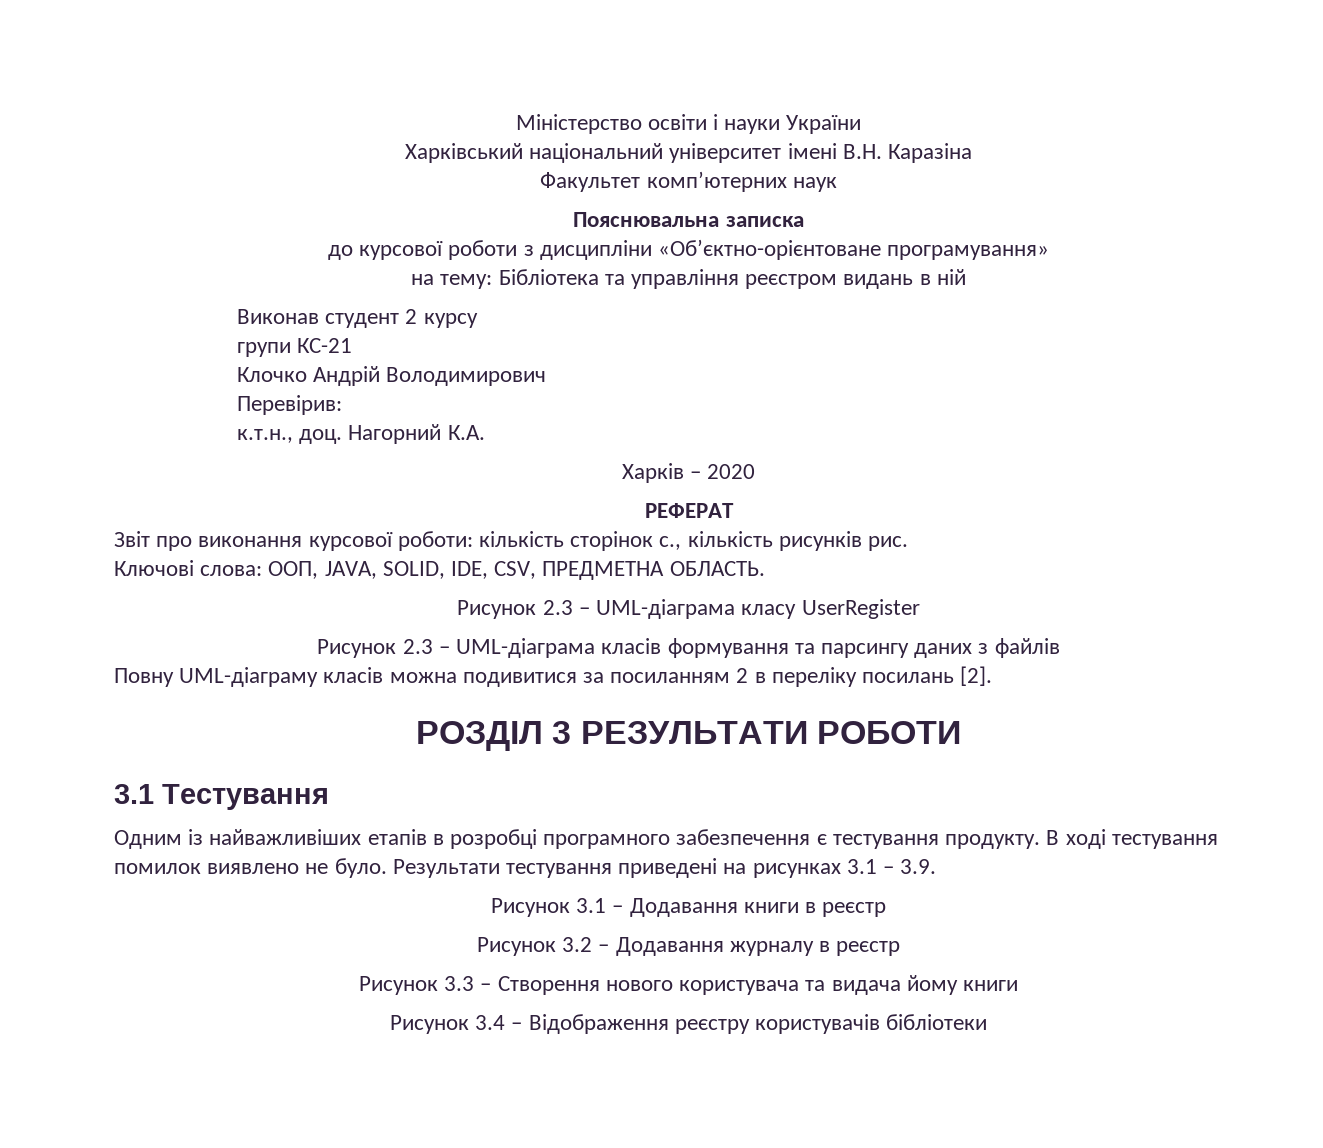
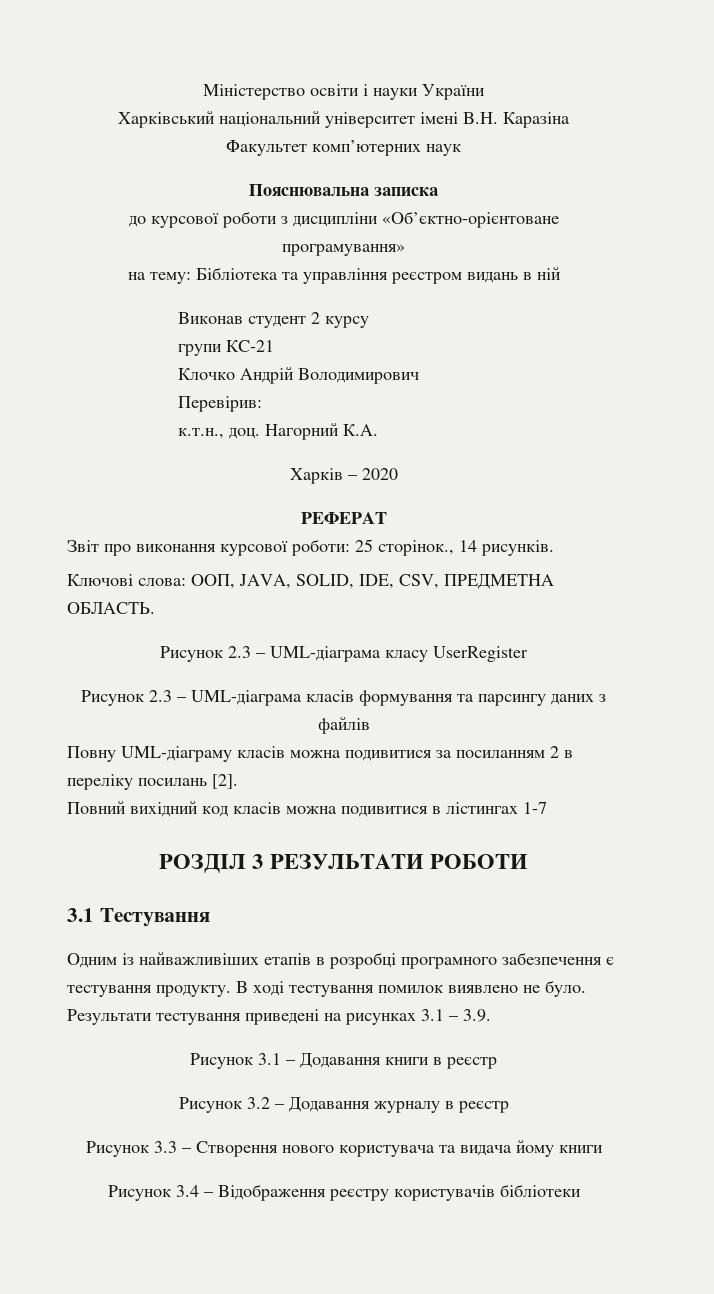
[479,531,909,551] кількість сторінок с., кількість рисунків рис. -> [355,539,554,556] 25 сторінок., 14 рисунків.
(993, 676) none -> [67,801,547,817] // Повний вихідний код класів можна подивитися в лістингах 1-7

